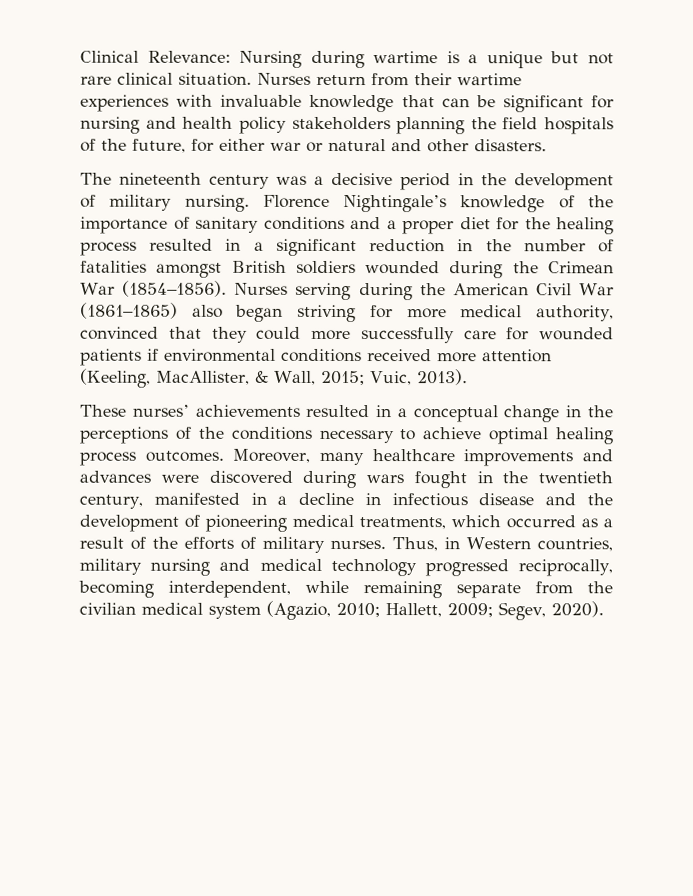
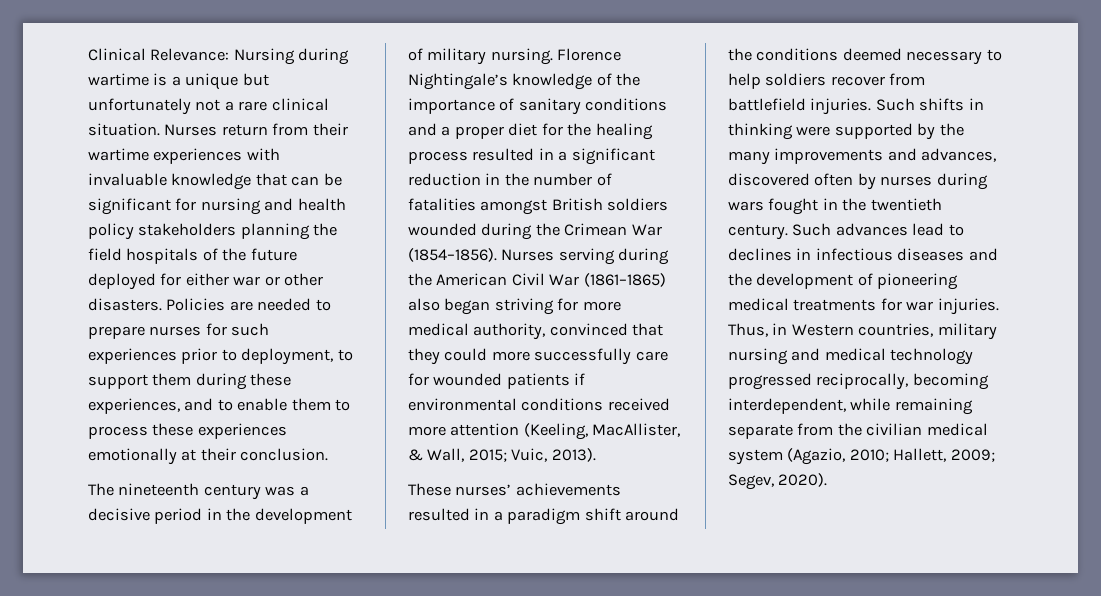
[587,53,614,65] not -> [88,98,234,115] unfortunately not a
[132,138,186,153] future, -> [250,248,297,261] [88,273,156,290] future deployed
[328,138,422,152] natural and -> (280, 281) none
(547, 145) none -> [166,298,331,311] [88,323,270,339] [88,348,353,365] [88,373,292,390] [88,398,351,414] [88,423,287,439] [88,448,329,465] Policies are needed to prepare nurses for such experiences prior to deployment, to support them during these experiences, and to enable them to process these experiences emotionally at their conclusion.
[413,405,614,423] [80,426,192,444] conceptual change in the perceptions of -> [507,508,680,525] paradigm shift around
(313, 433) none -> [842,48,902,61] deemed
[423,427,614,445] [79,448,613,467] [79,470,293,484] achieve optimal healing process outcomes. Moreover, many healthcare improvements and advances were discovered -> [728,73,926,89] [728,98,984,115] [728,123,964,140] [728,148,997,165] [728,173,933,190] help soldiers recover from battlefield injuries. Such shifts in thinking were supported by the many improvements and advances, discovered often by nurses
[79,492,355,509] century, manifested in a decline -> [728,223,964,240] [728,248,792,261] century. Such advances lead to declines
[478,493,535,506] disease -> [897,248,965,261] diseases
[359,515,613,530] [79,536,387,553] treatments, which occurred as a result of the efforts of military nurses. -> [793,298,999,315] treatments for war injuries.

